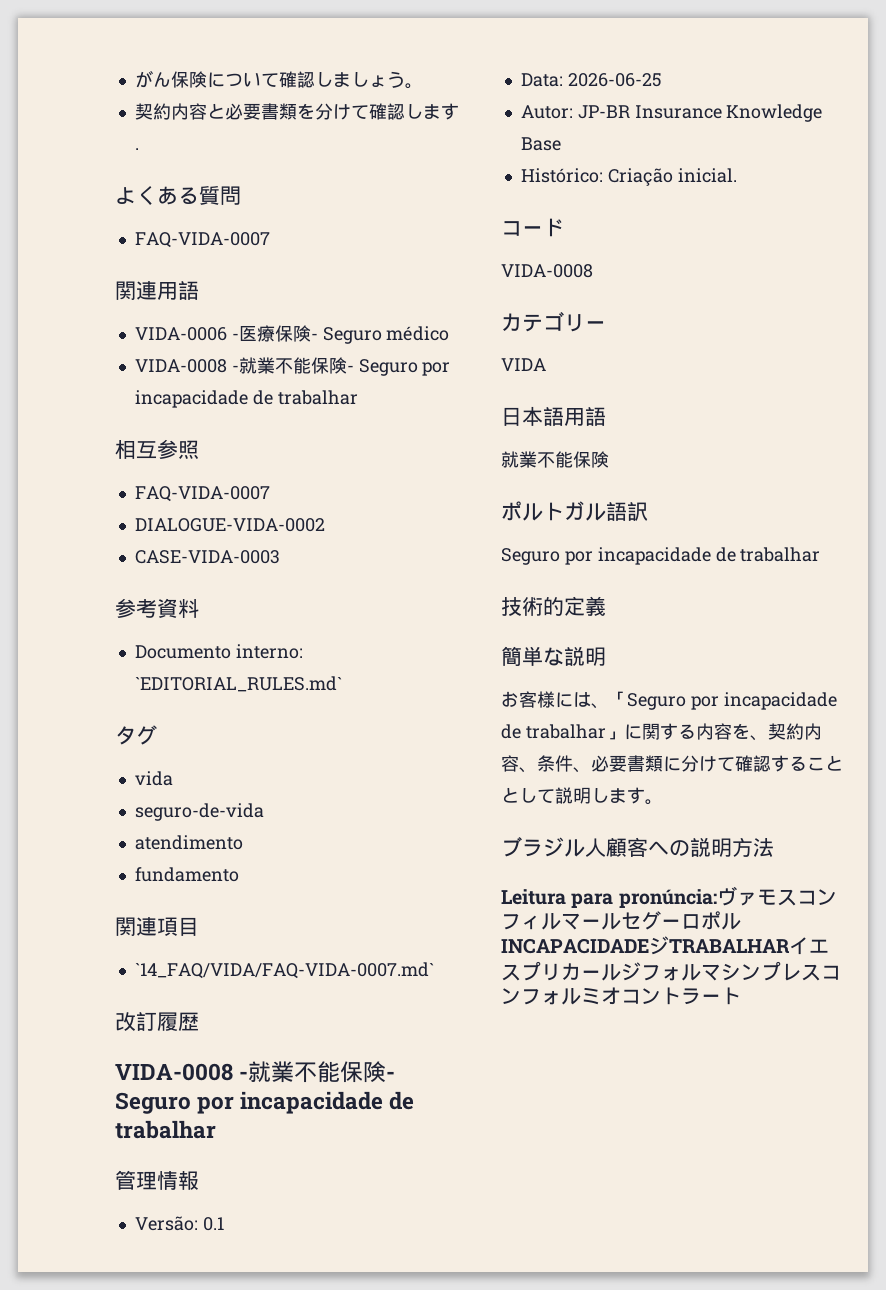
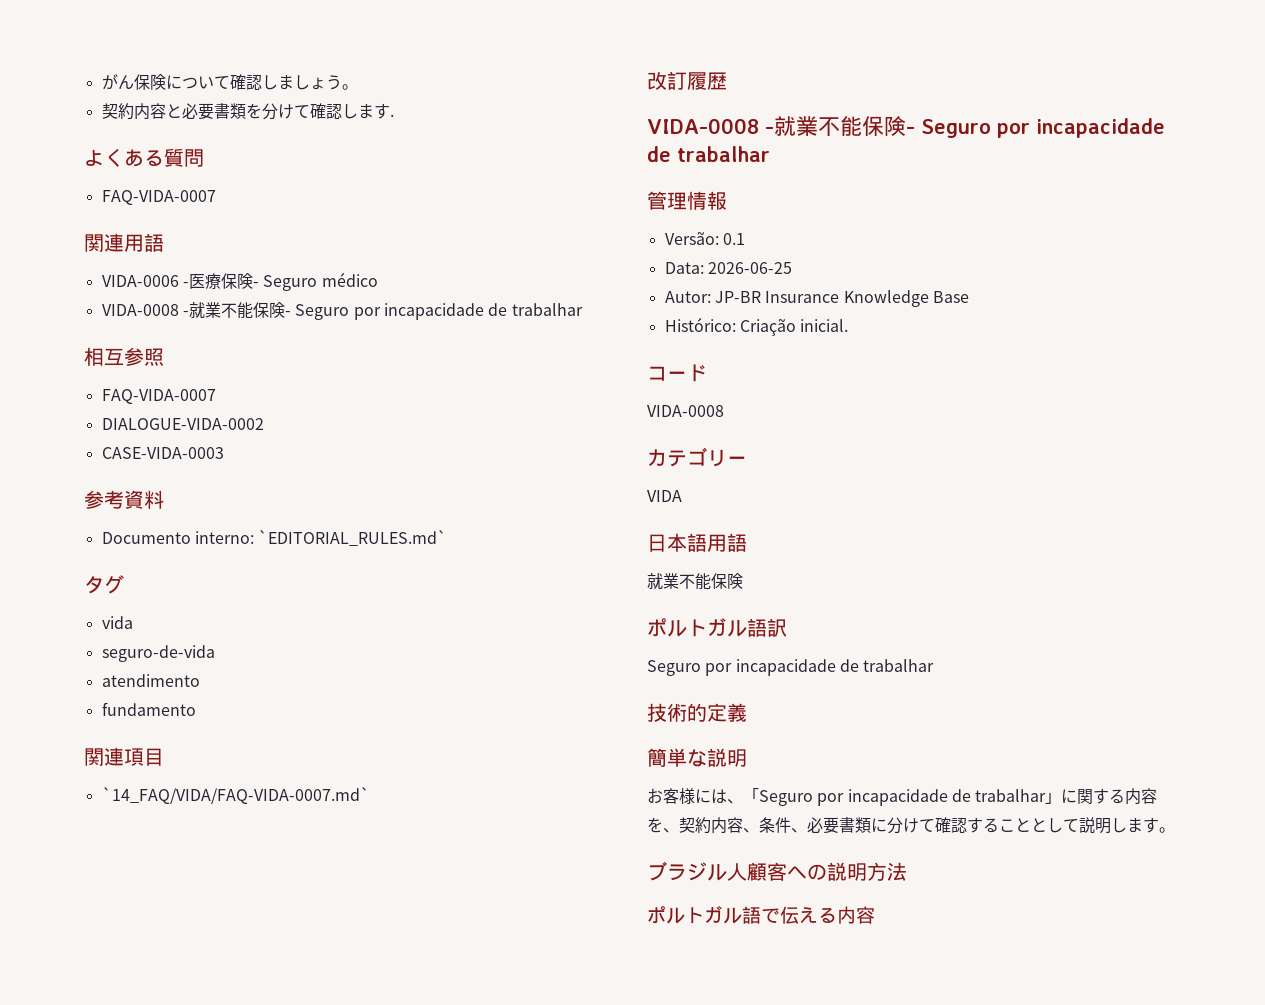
[501,886,837,908] [501,911,741,930] [501,936,829,955] [501,961,841,981] [501,987,741,1005] Leitura para pronúncia:ヴァモスコンフィルマールセグーロポルINCAPACIDADEジTRABALHARイエスプリカールジフォルマシンプレスコンフォルミオコントラート -> [647,906,875,924] ポルトガル語で伝える内容

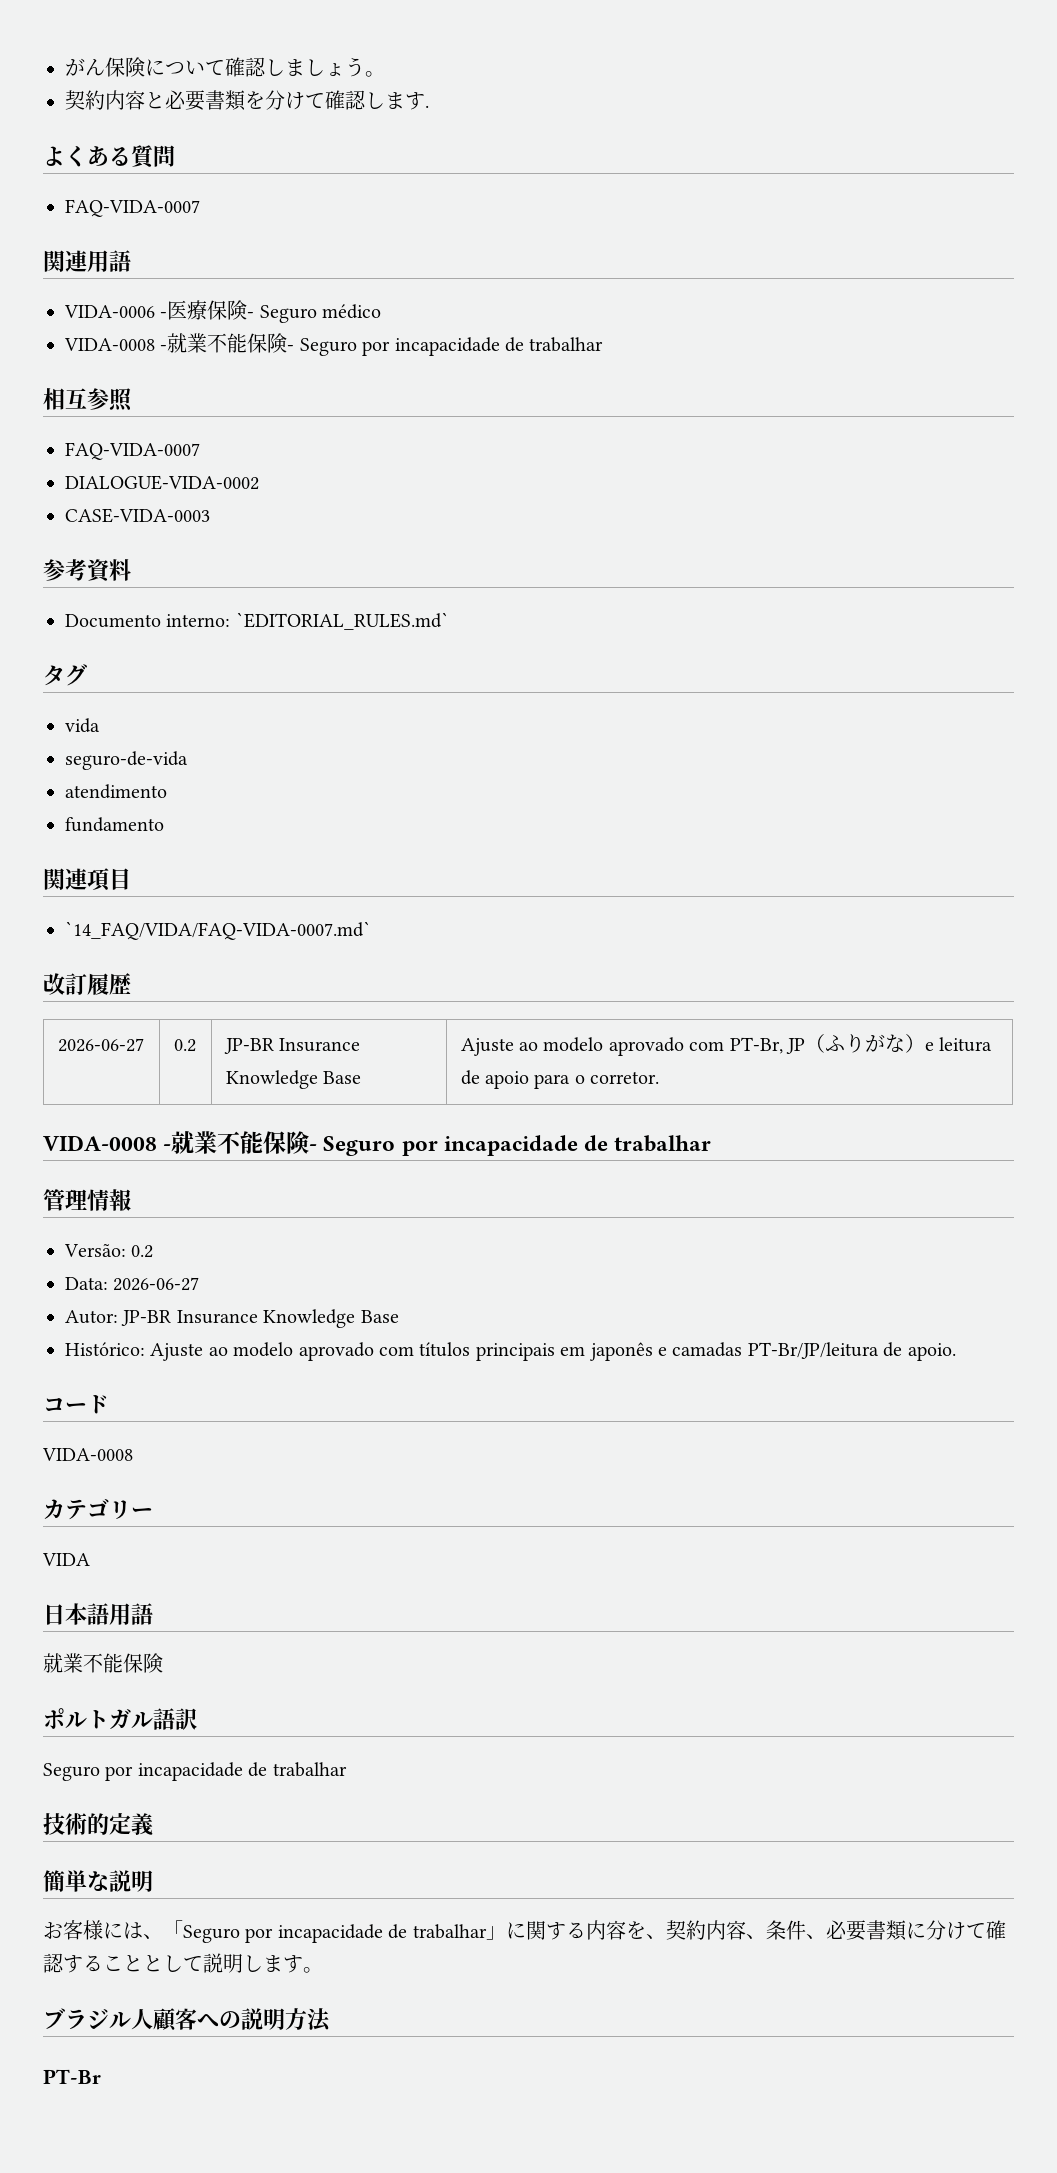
(727, 81) none -> [57,1038,144,1052] [173,1039,196,1052] [223,1038,361,1054] [225,1070,362,1089] [460,1034,993,1056] [460,1070,660,1089] // 2026-06-27 | 0.2 | JP-BR Insurance Knowledge Base | Ajuste ao modelo aprovado com PT-Br, JP（ふりがな）e leitura de apoio para o corretor.
[722,233,745,245] 0.1 -> [131,1245,154,1258] 0.2
[707,262,792,274] 2026-06-25 -> [113,1277,200,1291] 2026-06-27
[739,319,849,336] Criação inicial. -> [150,1342,956,1361] Ajuste ao modelo aprovado com títulos principais em japonês e camadas PT-Br/JP/leitura de apoio.
[647,906,875,924] ポルトガル語で伝える内容 -> [43,2069,101,2084] PT-Br

